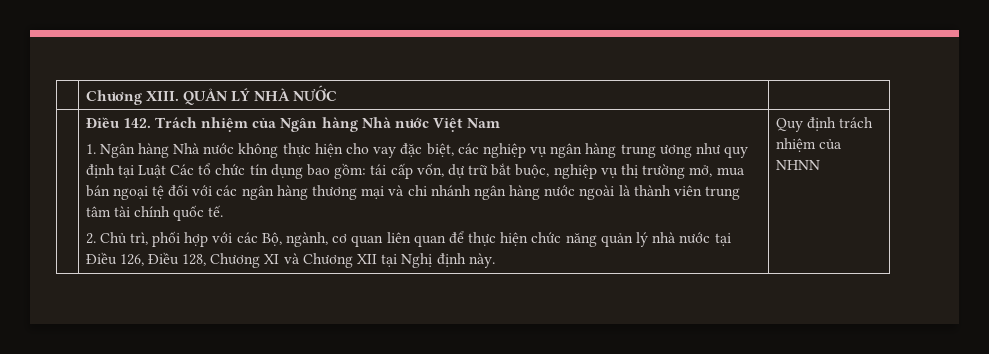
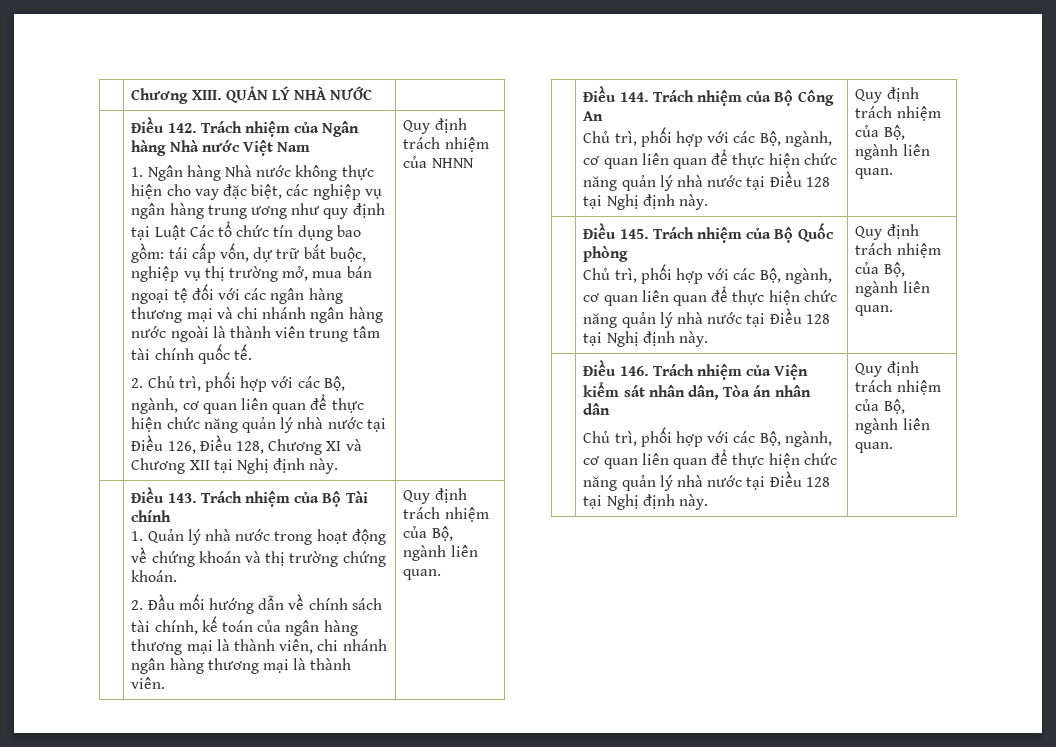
(820, 165) none -> [131,487,368,507] [131,510,172,522] [131,529,386,545] [131,547,386,567] [131,570,178,582] [131,594,382,614] [131,616,358,636] [131,639,387,655] [131,658,352,674] [131,677,166,689] [403,488,467,504] [403,507,489,522] [403,526,453,541] [403,545,478,561] [403,569,442,580] [583,86,834,106] [583,111,604,121] [583,127,832,147] [583,149,837,169] [583,171,830,191] [583,194,709,210] [855,87,919,103] [855,106,941,121] [855,125,905,140] [855,144,930,160] [855,168,894,179] [583,223,834,243] [583,246,629,262] [583,264,832,284] [583,286,837,306] [583,308,830,328] [583,331,709,347] [855,224,919,240] [855,243,941,258] [855,262,905,277] [855,281,930,297] [855,305,894,316] [583,360,809,380] [583,382,811,400] [583,403,611,415] [583,427,832,447] [583,449,837,469] [583,471,830,491] [583,494,709,510] [855,361,919,377] [855,380,941,395] [855,399,905,414] [855,418,930,434] [855,442,894,453] // | Điều 143. Trách nhiệm của Bộ Tài chính // 1. Quản lý nhà nước trong hoạt động về chứng khoán và thị trường chứng khoán. // 2. Đầu mối hướng dẫn về chính sách tài chính, kế toán của ngân hàng thương mại là thành viên, chi nhánh ngân hàng thương mại là thành viên. | Quy định trách nhiệm của Bộ, ngành liên quan. // | Điều 144. Trách nhiệm của Bộ Công An // Chủ trì, phối hợp với các Bộ, ngành, cơ quan liên quan để thực hiện chức năng quản lý nhà nước tại Điều 128 tại Nghị định này. | Quy định trách nhiệm của Bộ, ngành liên quan. // | Điều 145. Trách nhiệm của Bộ Quốc phòng // Chủ trì, phối hợp với các Bộ, ngành, cơ quan liên quan để thực hiện chức năng quản lý nhà nước tại Điều 128 tại Nghị định này. | Quy định trách nhiệm của Bộ, ngành liên quan. // | Điều 146. Trách nhiệm của Viện kiểm sát nhân dân, Tòa án nhân dân // Chủ trì, phối hợp với các Bộ, ngành, cơ quan liên quan để thực hiện chức năng quản lý nhà nước tại Điều 128 tại Nghị định này. | Quy định trách nhiệm của Bộ, ngành liên quan.

